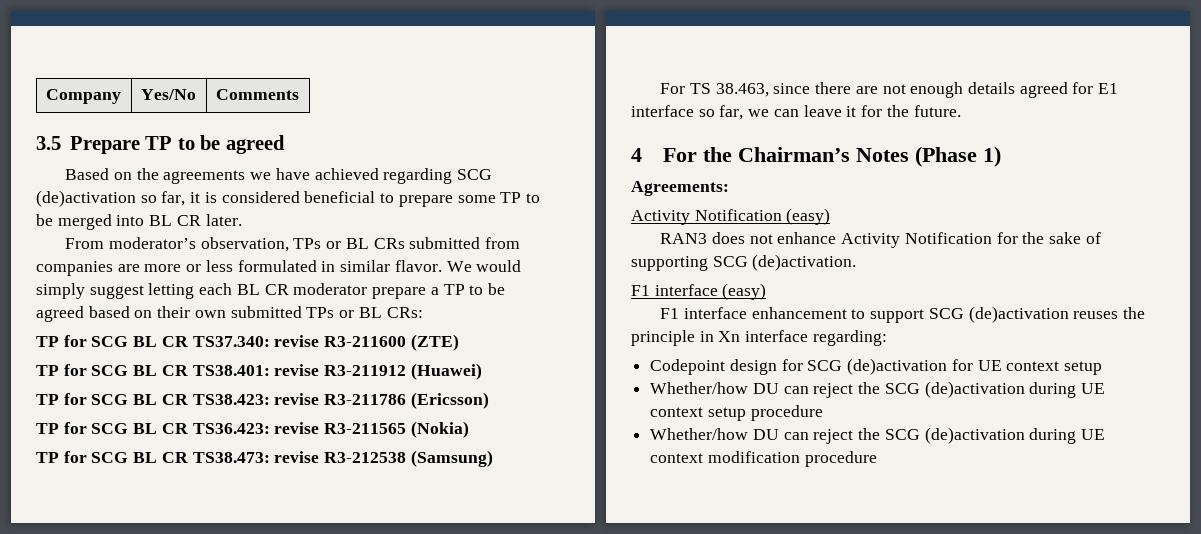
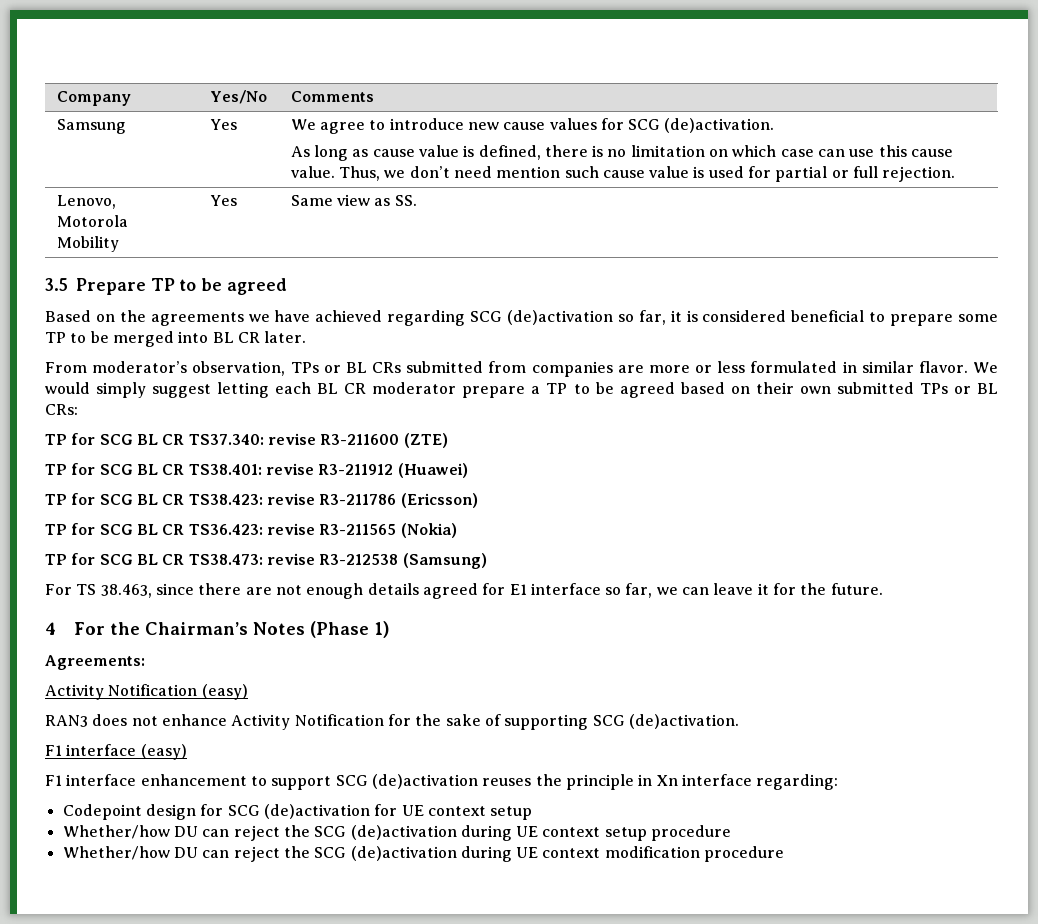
(299, 94) none -> [56,119,126,134] [209,119,237,130] [290,118,775,134] [290,145,954,161] [290,166,956,182] [56,195,116,209] [56,215,128,227] [56,236,119,252] [209,195,237,206] [290,194,417,206] // Samsung | Yes | We agree to introduce new cause values for SCG (de)activation. // As long as cause value is defined, there is no limitation on which case can use this cause value. Thus, we don’t need mention such cause value is used for partial or full rejection. // Lenovo, Motorola Mobility | Yes | Same view as SS.

